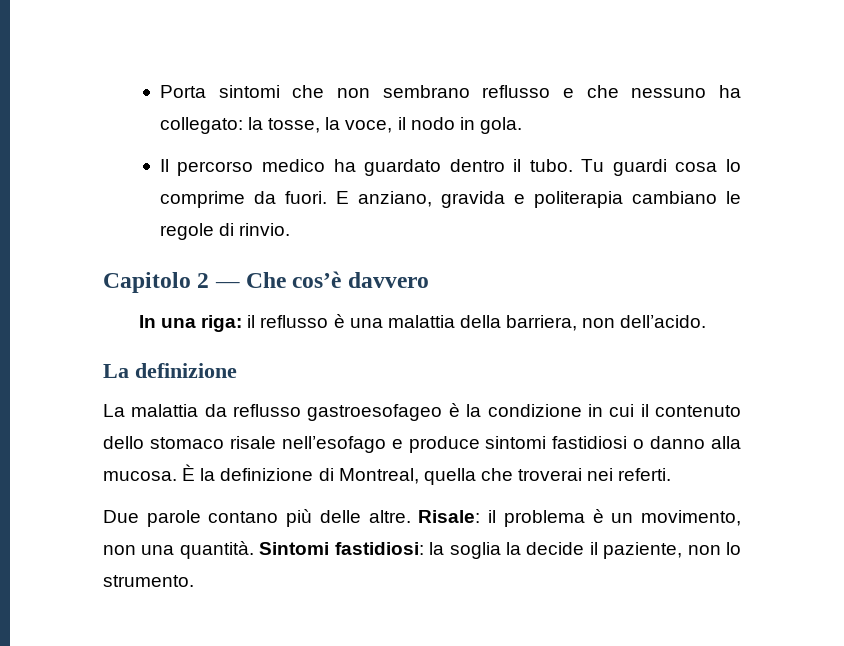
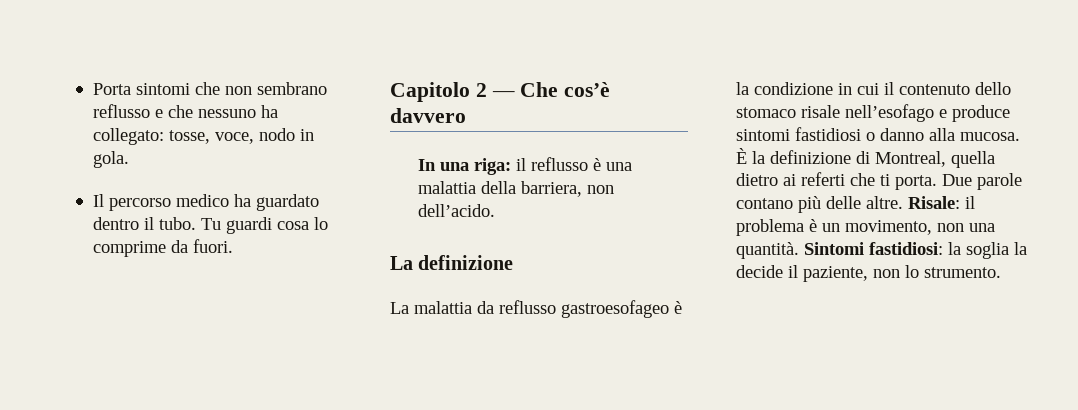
[247,117,406,133] la tosse, la voce, il -> [168,130,254,144] tosse, voce,
[335,191,741,208] [159,223,291,240] E anziano, gravida e politerapia cambiano le regole di rinvio. -> (233, 246) none
[480,468,672,481] che troverai nei referti. // -> [736,172,937,190] dietro ai referti che ti porta.

